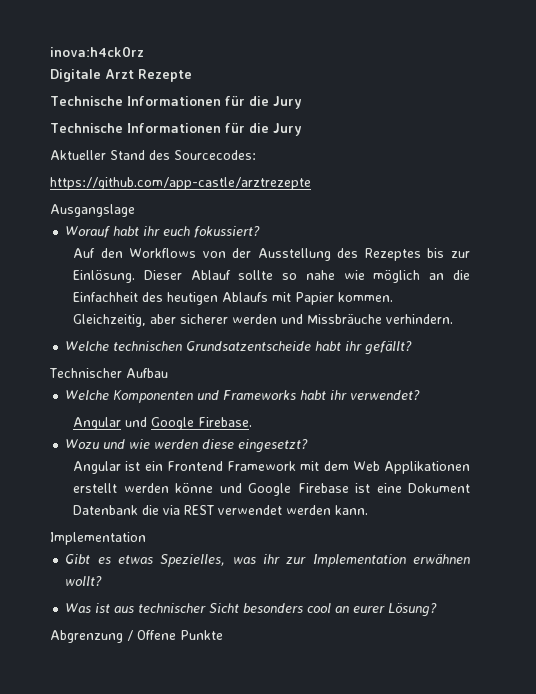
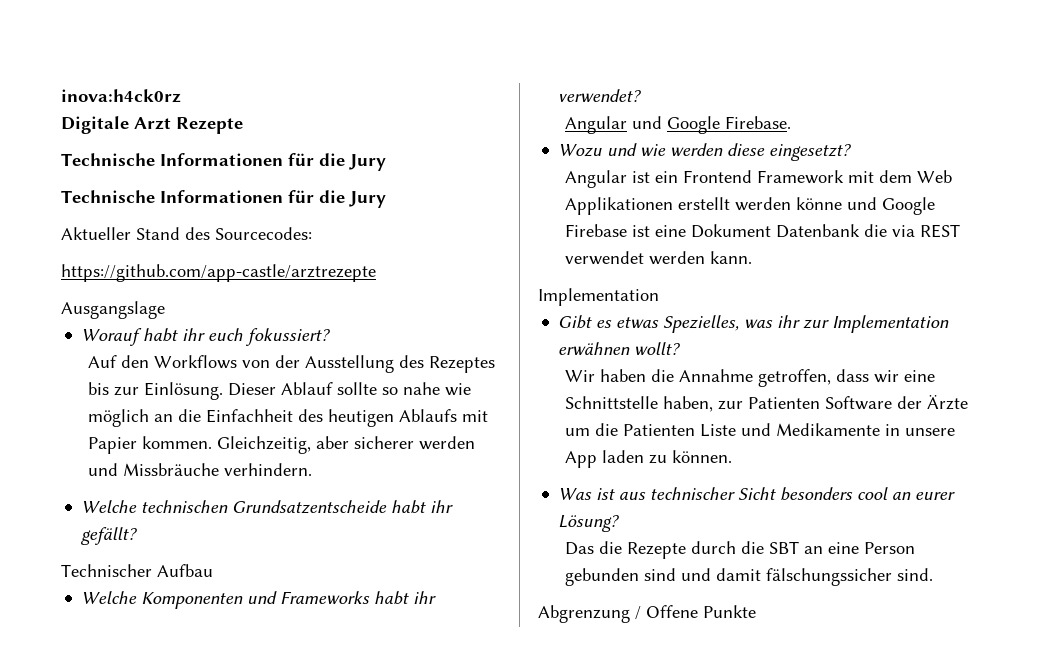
(103, 581) none -> [565,369,936,387] [565,395,969,412] [565,423,956,437] [565,450,733,468] // Wir haben die Annahme getroffen, dass wir eine Schnittstelle haben, zur Patienten Software der Ärzte um die Patienten Liste und Medikamente in unsere App laden zu können.
(438, 609) none -> [565,541,916,559] [565,568,934,586] // Das die Rezepte durch die SBT an eine Person gebunden sind und damit fälschungssicher sind.

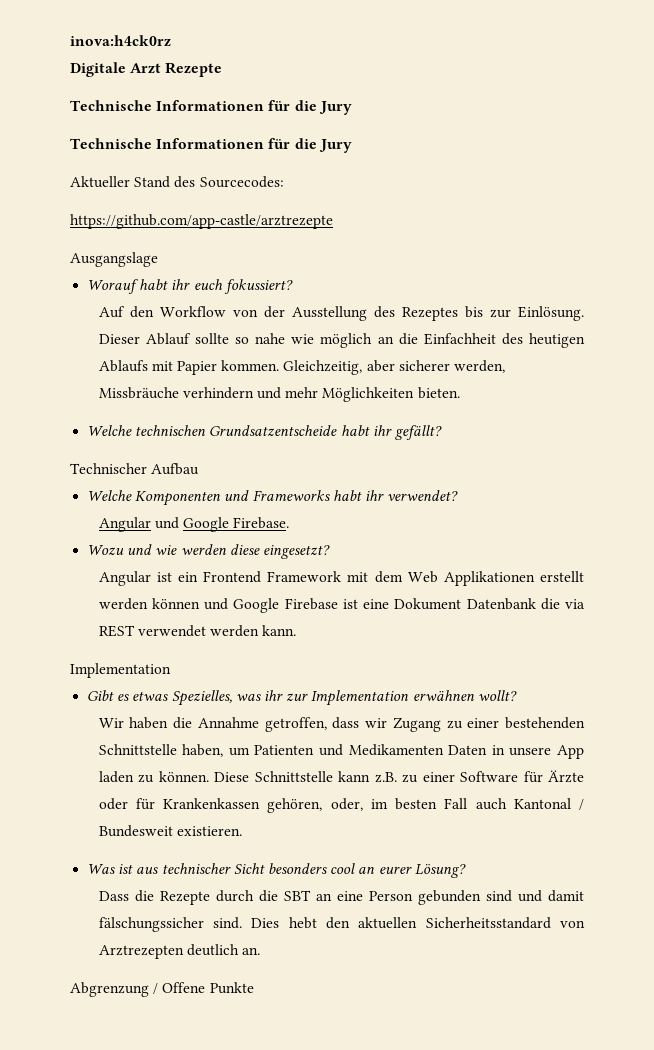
[154,355,238,369] Workflows -> [159,306,226,317] Workflow
[419,436,476,450] [88,463,313,476] werden und Missbräuche verhindern. -> [453,360,505,373] [98,387,460,402] werden, Missbräuche verhindern und mehr Möglichkeiten bieten.
[796,197,843,210] könne -> [151,598,200,609] können
[904,370,936,382] [565,395,969,412] [565,423,881,437] eine Schnittstelle haben, zur Patienten Software der Ärzte um die Patienten Liste und Medikamente -> [392,717,585,732] [98,744,488,757] Zugang zu einer bestehenden Schnittstelle haben, um Patienten und Medikamenten Daten
(733, 456) none -> [214,770,585,783] [98,798,584,813] [98,825,242,837] Diese Schnittstelle kann z.B. zu einer Software für Ärzte oder für Krankenkassen gehören, oder, im besten Fall auch Kantonal / Bundesweit existieren.
[565,542,595,555] Das -> [98,891,129,901] Dass
(934, 574) none -> [251,917,585,929] [98,944,261,959] Dies hebt den aktuellen Sicherheitsstandard von Arztrezepten deutlich an.

